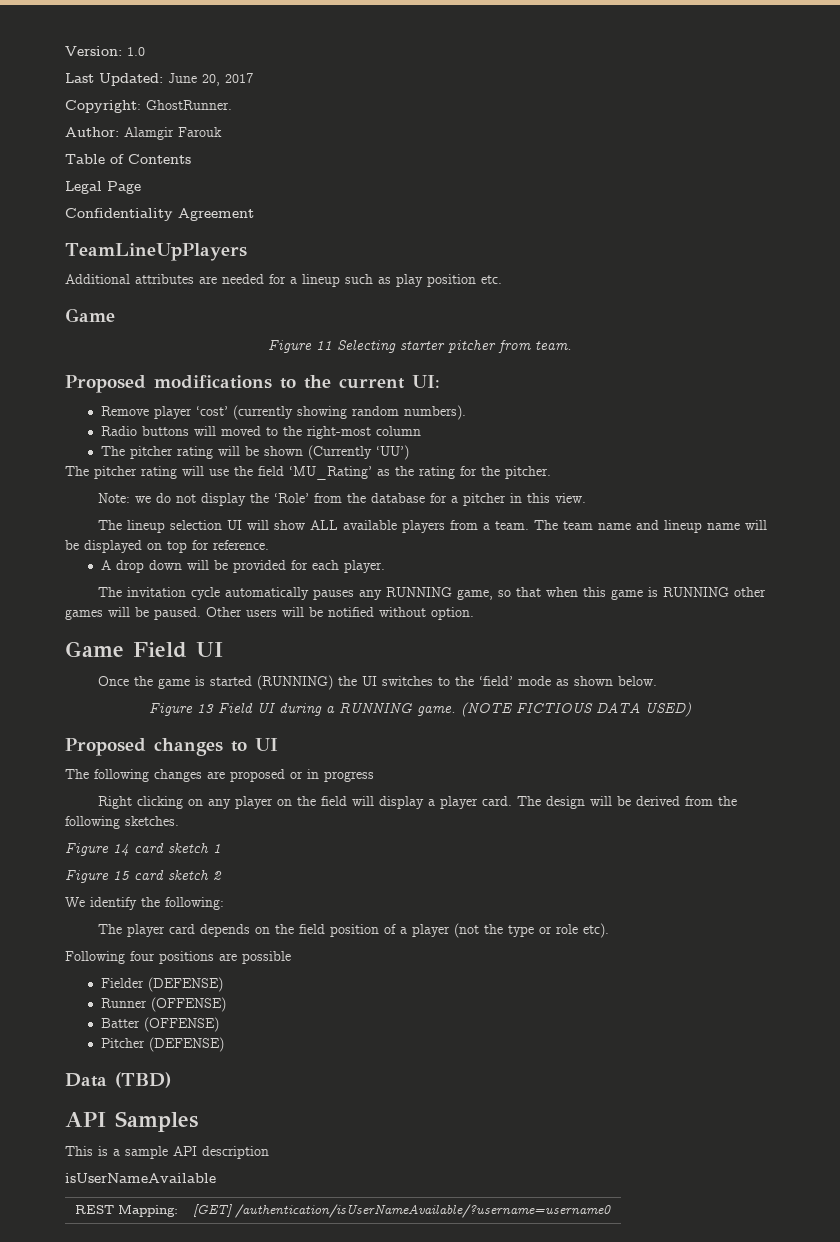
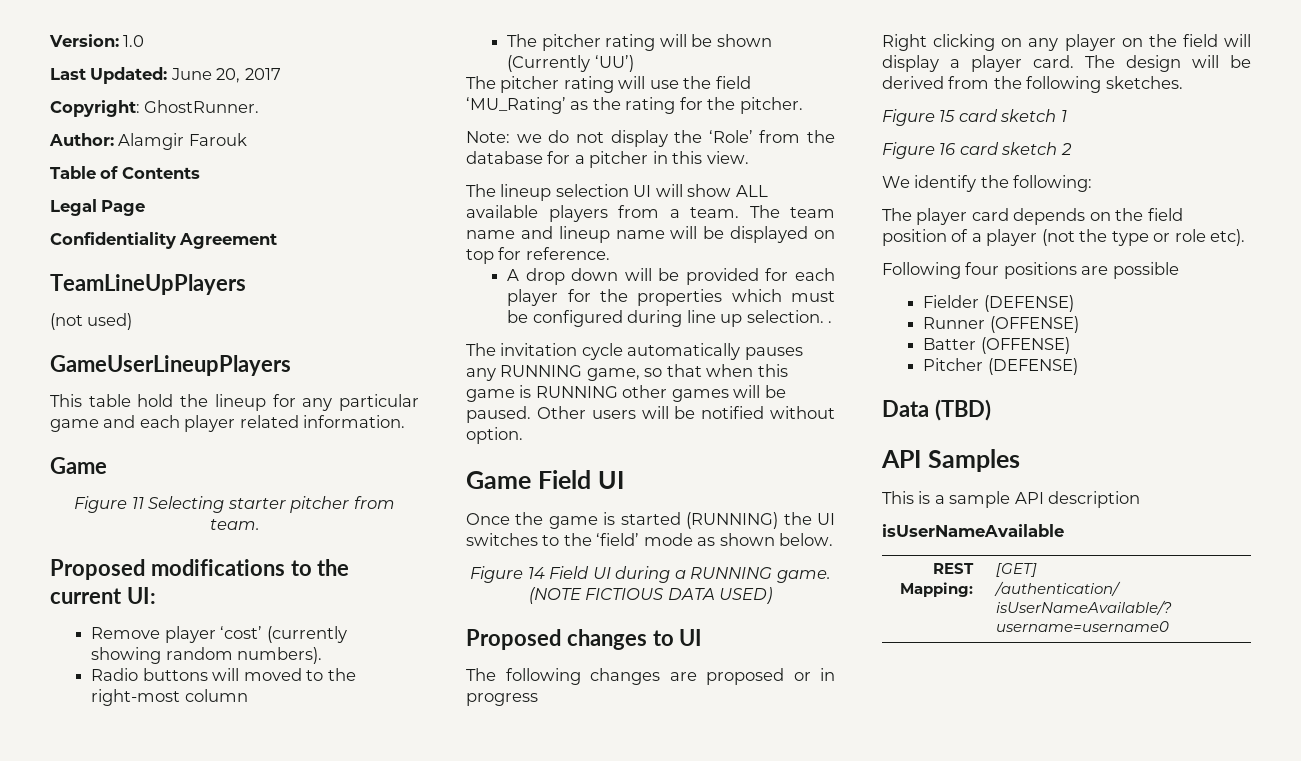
[65,274,502,287] Additional attributes are needed for a lineup such as play position etc. -> [50,313,133,330] [50,355,291,376] [50,394,420,411] [50,415,406,432] (not used) // GameUserLineupPlayers // This table hold the lineup for any particular game and each player related information.
[343,560,385,573] player. -> [507,289,835,306] [507,310,832,327] player for the properties which must be configured during line up selection. .
[197,704,214,713] 13 -> [527,567,545,579] 14
[113,844,129,856] 14 -> [939,110,956,122] 15
[113,871,130,880] 15 -> [939,143,957,155] 16

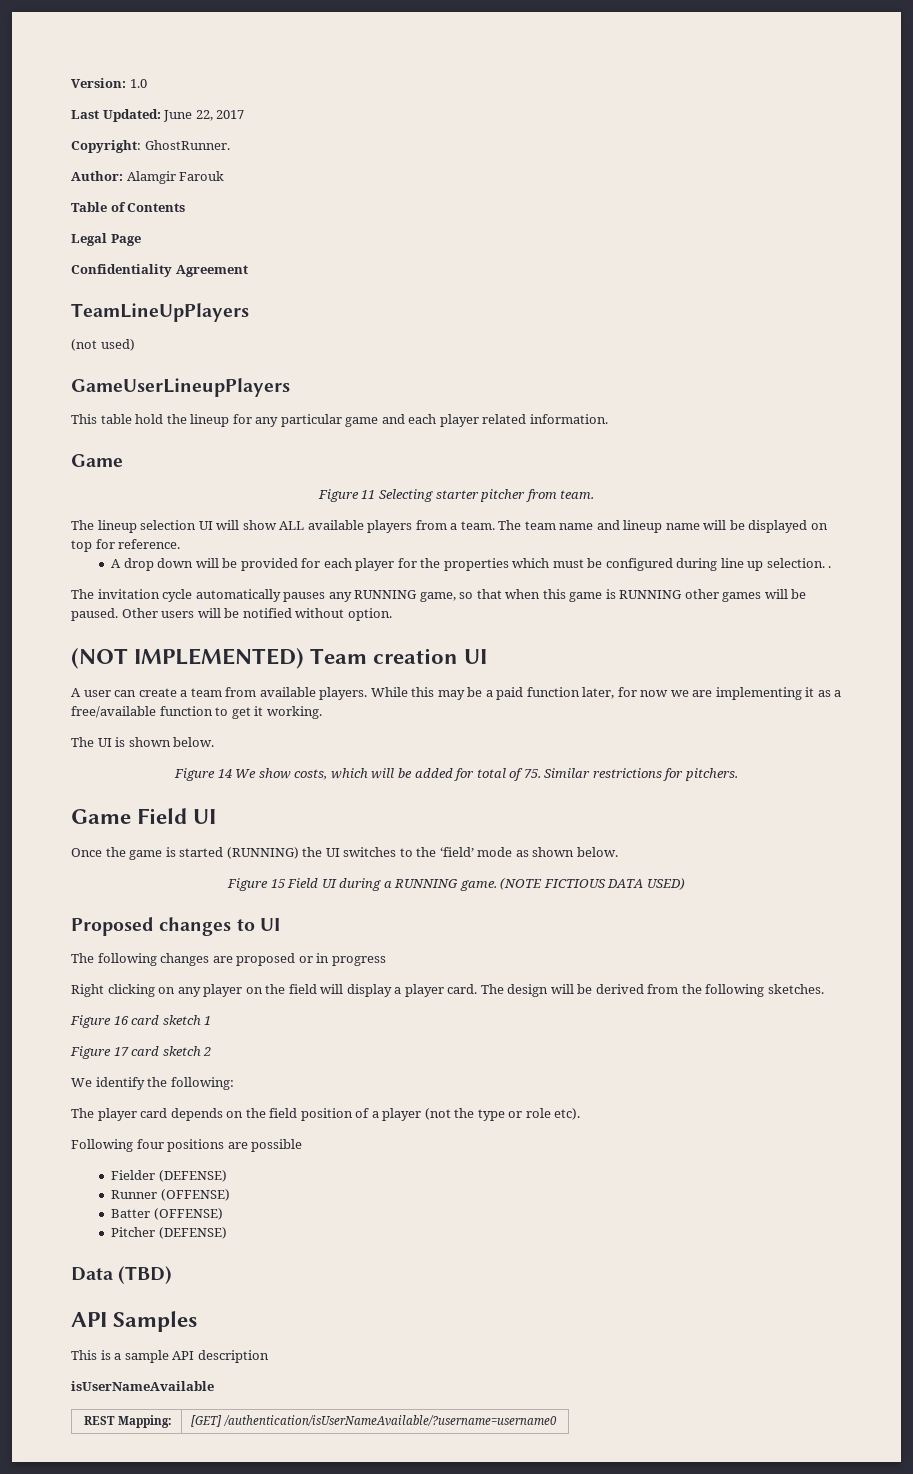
[216,68,241,83] 20, -> [195,110,213,121] 22,
[50,559,350,580] [50,587,156,604] [91,626,347,643] [91,647,323,664] [91,668,356,681] [91,689,248,706] [507,34,772,51] [507,55,634,72] [466,76,751,93] [466,97,803,114] [466,130,835,147] [466,151,749,168] // Proposed modifications to the current UI: // Remove player ‘cost’ (currently showing random numbers). // Radio buttons will moved to the right-most column // The pitcher rating will be shown (Currently ‘UU’) // The pitcher rating will use the field ‘MU_Rating’ as the rating for the pitcher. // Note: we do not display the ‘Role’ from the database for a pitcher in this view. -> (595, 494) none
(523, 435) none -> [71,648,488,669] [71,687,842,700] [71,706,322,719] [71,737,215,747] [174,768,738,781] // (NOT IMPLEMENTED) Team creation UI // A user can create a team from available players. While this may be a paid function later, for now we are implementing it as a free/available function to get it working. // The UI is shown below. // Figure 14 We show costs, which will be added for total of 75. Similar restrictions for pitchers.
[527,567,545,579] 14 -> [270,879,285,888] 15
[939,110,956,122] 15 -> [113,1016,129,1025] 16
[939,143,957,155] 16 -> [113,1047,129,1056] 17

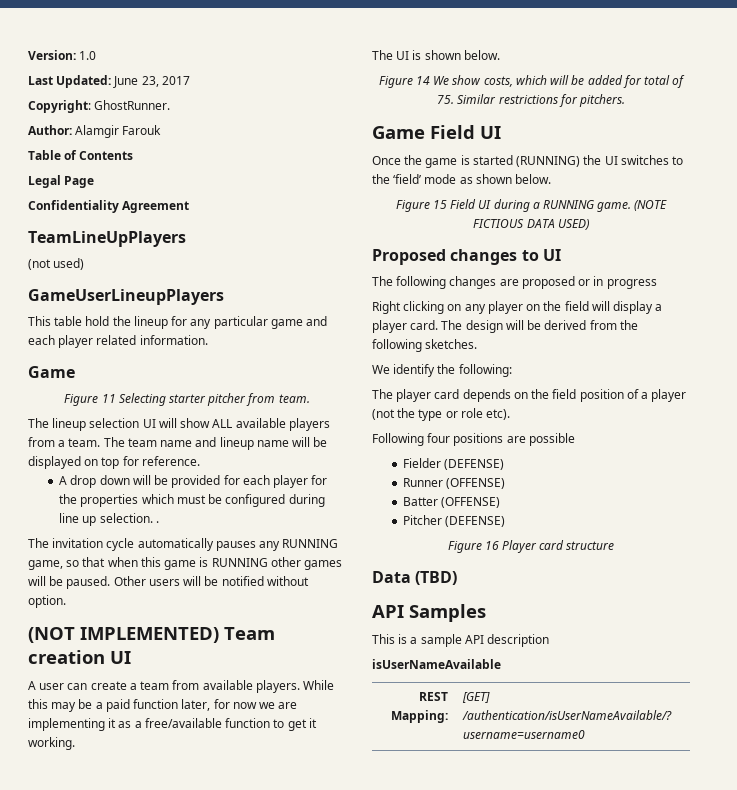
[195,110,213,121] 22, -> [141,76,159,87] 23,
[70,1015,212,1028] [70,1046,212,1059] // Figure 16 card sketch 1 // Figure 17 card sketch 2 -> (478, 344) none
(227, 1233) none -> [447,540,615,553] // Figure 16 Player card structure

